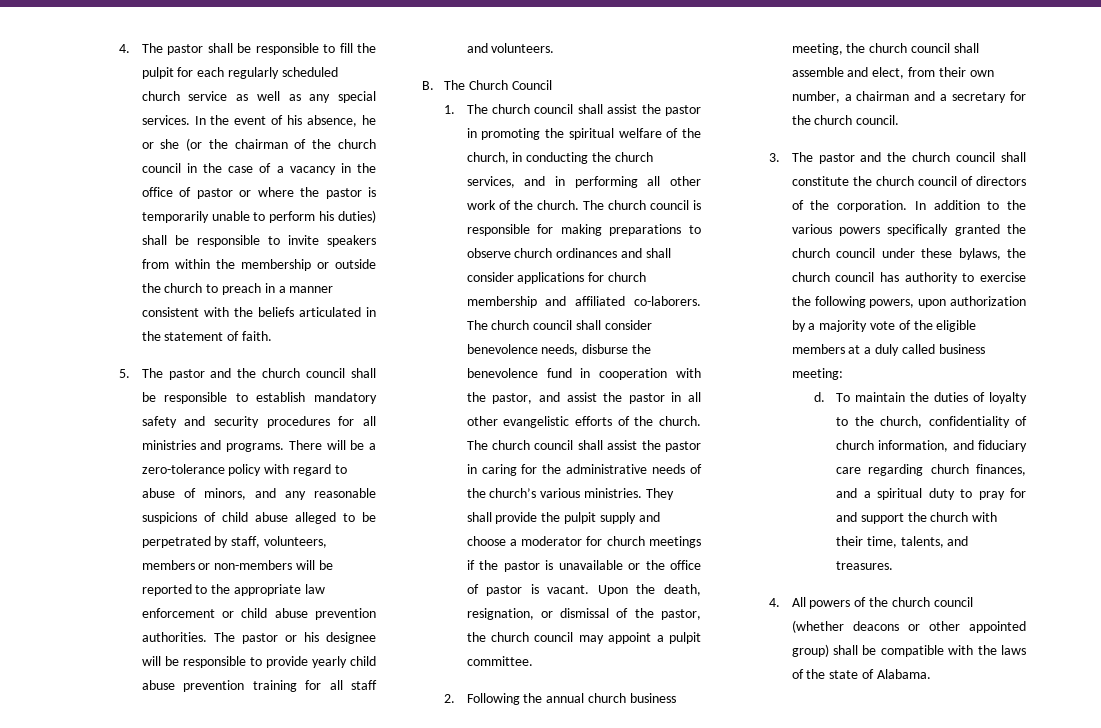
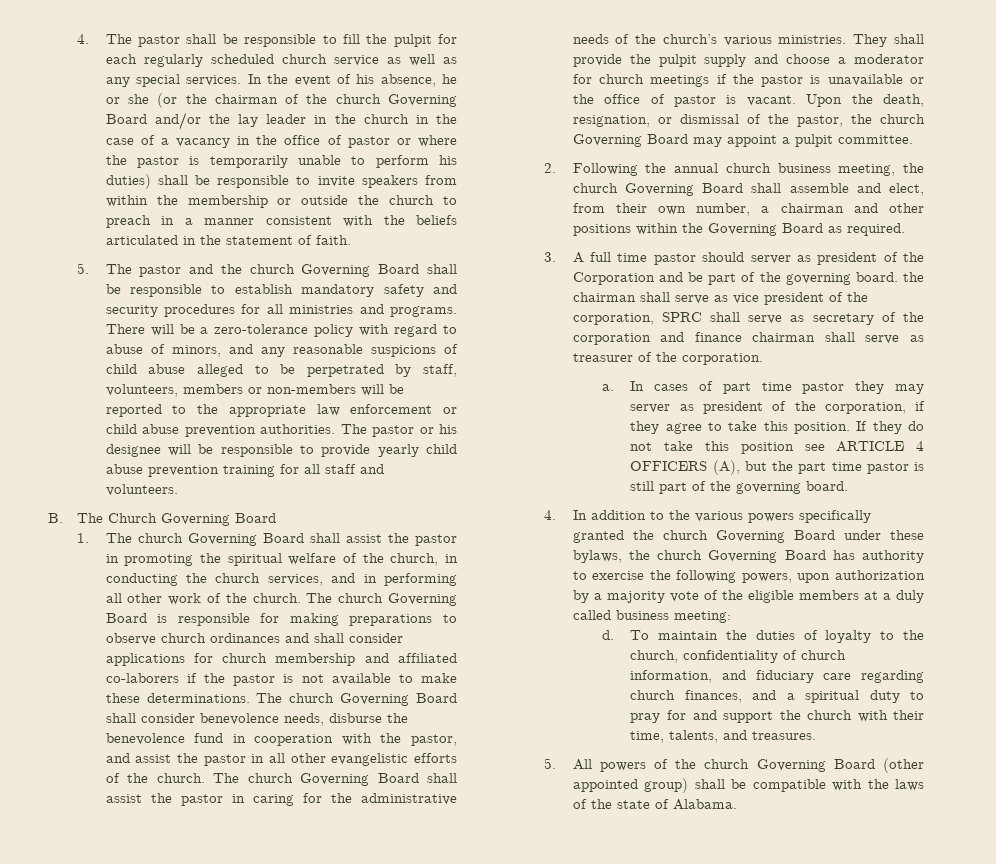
[141,163,181,173] council -> [387,94,457,107] [105,112,409,130] Governing Board and/or the lay leader in the church
[306,368,346,378] council -> [301,264,420,277] Governing Board
[512,80,553,90] Council -> [160,513,276,526] Governing Board
[534,104,574,114] council -> [187,533,304,546] Governing Board
[649,200,689,210] council -> [387,593,457,606] [105,613,147,623] Governing Board
[634,296,701,306] [466,320,573,330] co-laborers. The church council -> [105,673,457,686] [105,693,457,706] co-laborers if the pastor is not available to make these determinations. The church Governing Board
[534,440,574,450] council -> [300,773,419,786] Governing Board
[534,632,574,642] council -> [572,134,688,147] Governing Board
[911,43,951,53] council -> [624,183,744,196] Governing Board
[940,91,1026,103] [791,115,900,125] [769,152,1026,164] [791,176,1026,186] [791,200,908,212] a secretary for the church council. // 3. The pastor and the church council shall constitute the church council of directors of the corporation. -> [888,203,924,213] [572,223,905,236] [543,252,924,265] [572,272,924,285] [572,292,868,305] [572,312,924,325] [572,332,924,345] [572,352,763,365] [601,381,924,394] [630,401,925,414] [630,421,924,434] [630,441,924,454] [630,460,924,475] [630,481,849,494] [543,510,556,520] other positions within the Governing Board as required. // 3. A full time pastor should server as president of the Corporation and be part of the governing board. the chairman shall serve as vice president of the corporation, SPRC shall serve as secretary of the corporation and finance chairman shall serve as treasurer of the corporation. // a. In cases of part time pastor they may server as president of the corporation, if they agree to take this position. If they do not take this position see ARTICLE 4 OFFICERS (A), but the part time pastor is still part of the governing board. // 4.
[836,248,876,258] council -> [715,530,835,543] Governing Board
[835,272,875,282] council -> [708,550,826,563] Governing Board
[769,598,781,607] 4. -> [543,758,556,769] 5.
[933,597,973,607] [791,620,960,633] council (whether deacons or other -> [756,758,924,773] Governing Board (other

